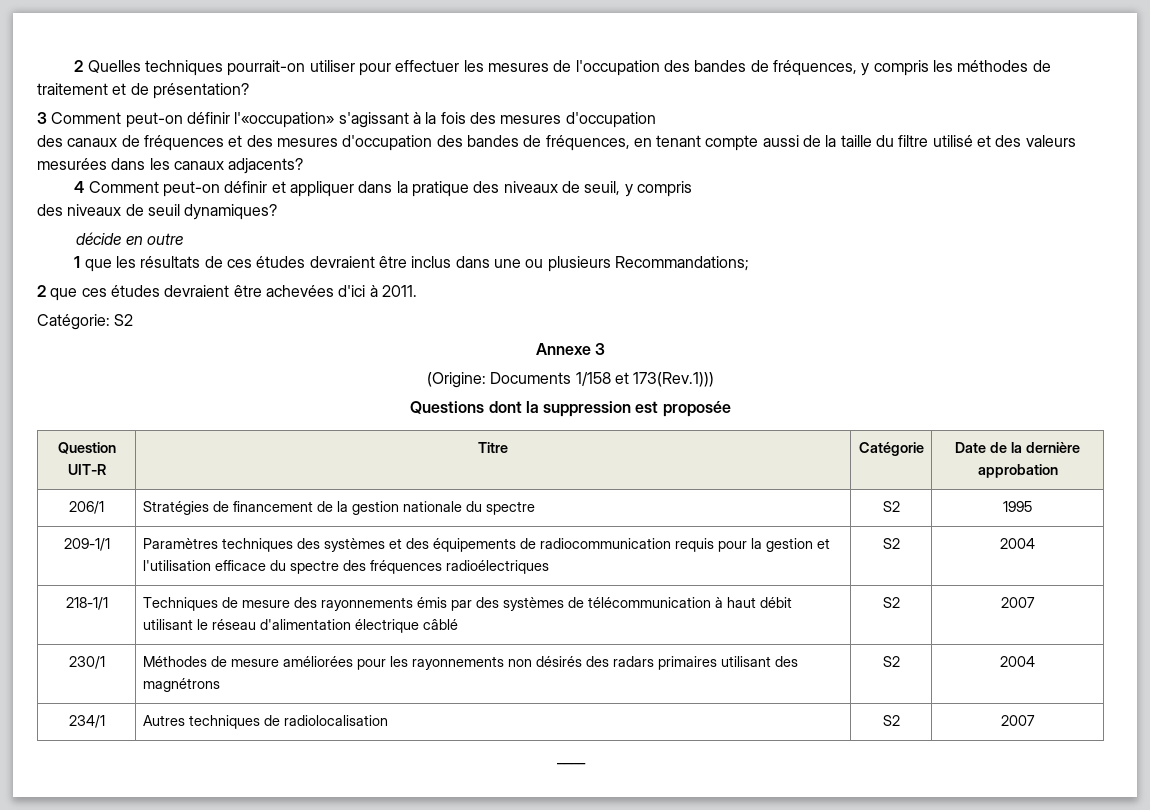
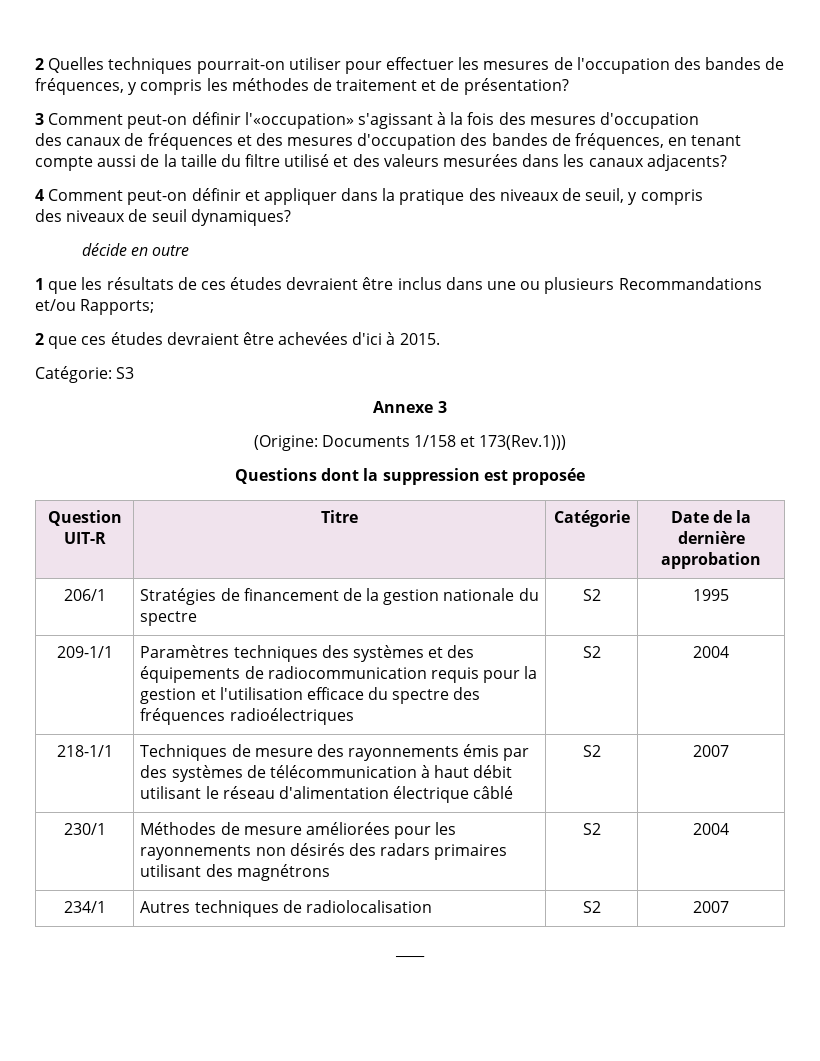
[614,256,749,271] Recommandations; -> [618,277,762,290] [35,299,155,315] Recommandations et/ou Rapports;
[381,285,417,297] 2011. -> [399,333,440,345] 2015.
[114,314,134,326] S2 -> [116,367,135,379] S3

